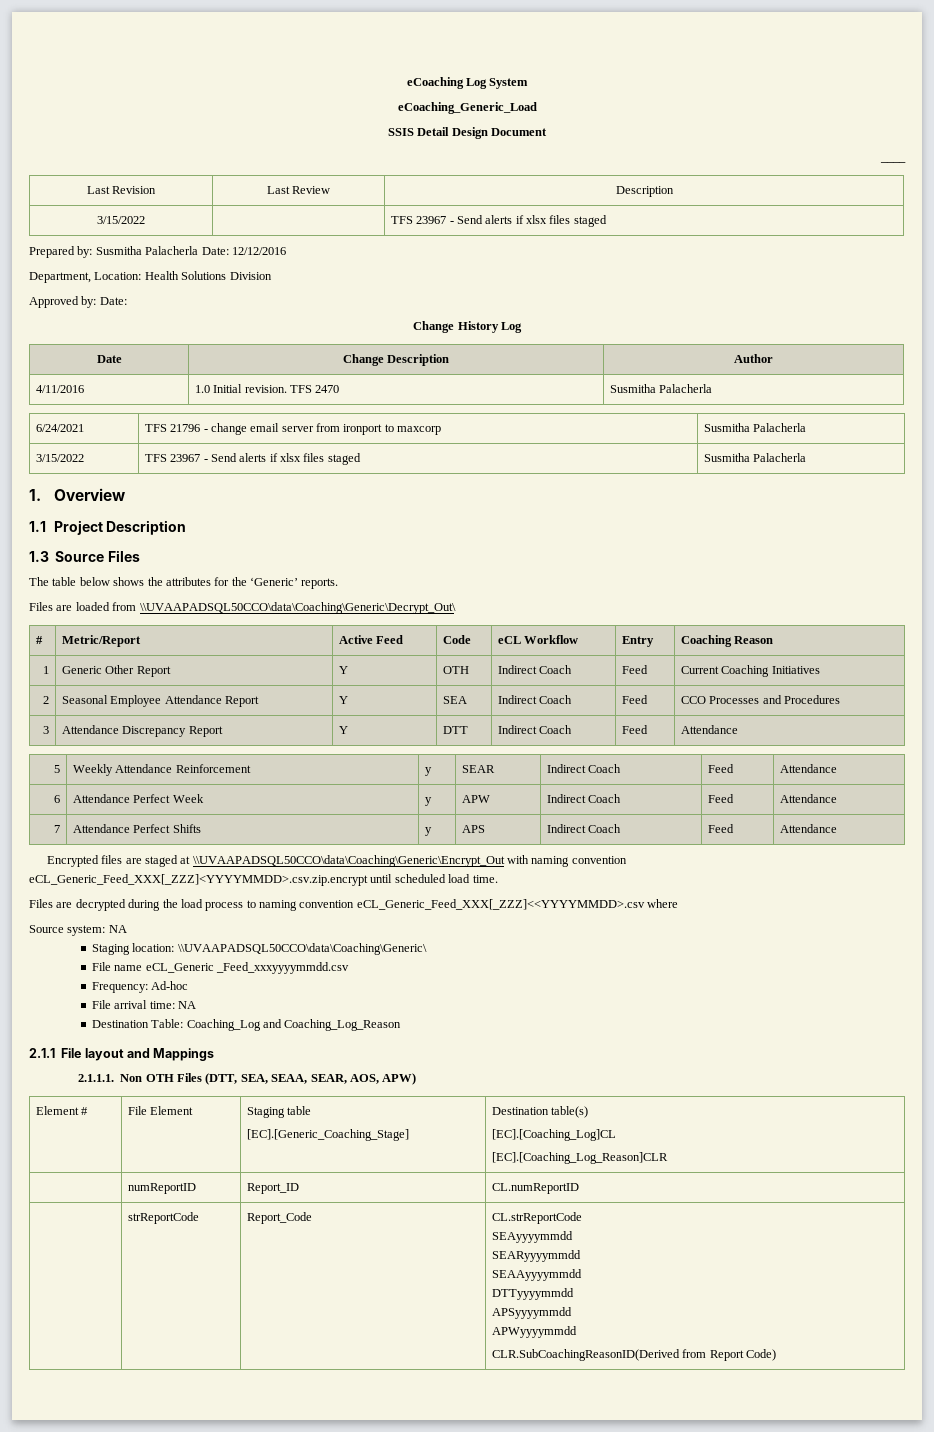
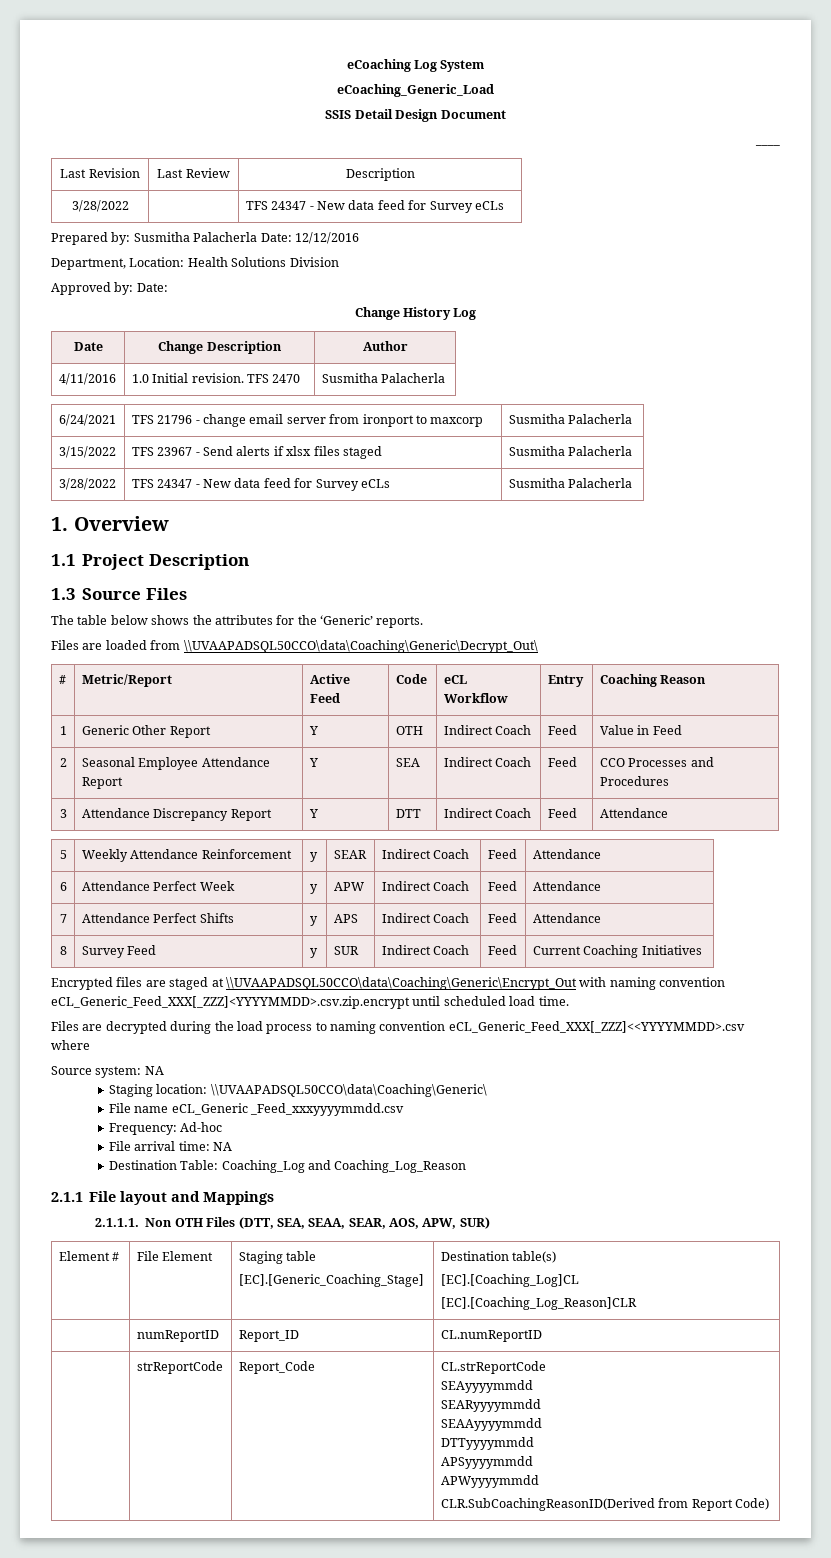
[97,216,145,224] [390,215,607,227] 3/15/2022 | | TFS 23967 - Send alerts if xlsx files staged -> [71,200,129,212] [245,200,504,213] 3/28/2022 | | TFS 24347 - New data feed for Survey eCLs
(807, 457) none -> [58,478,116,490] [131,478,390,491] [508,478,633,488] // 3/28/2022 | TFS 24347 - New data feed for Survey eCLs | Susmitha Palacherla
[680,665,820,677] Current Coaching Initiatives -> [599,725,682,735] Value in Feed
(837, 828) none -> [60,946,68,955] [81,945,157,958] [309,948,318,958] [333,946,359,955] [381,945,470,955] [487,945,517,955] [532,945,702,958] // 8 | Survey Feed | y | SUR | Indirect Coach | Feed | Current Coaching Initiatives
[382,1073,417,1085] APW) -> [422,1217,490,1229] APW, SUR)

